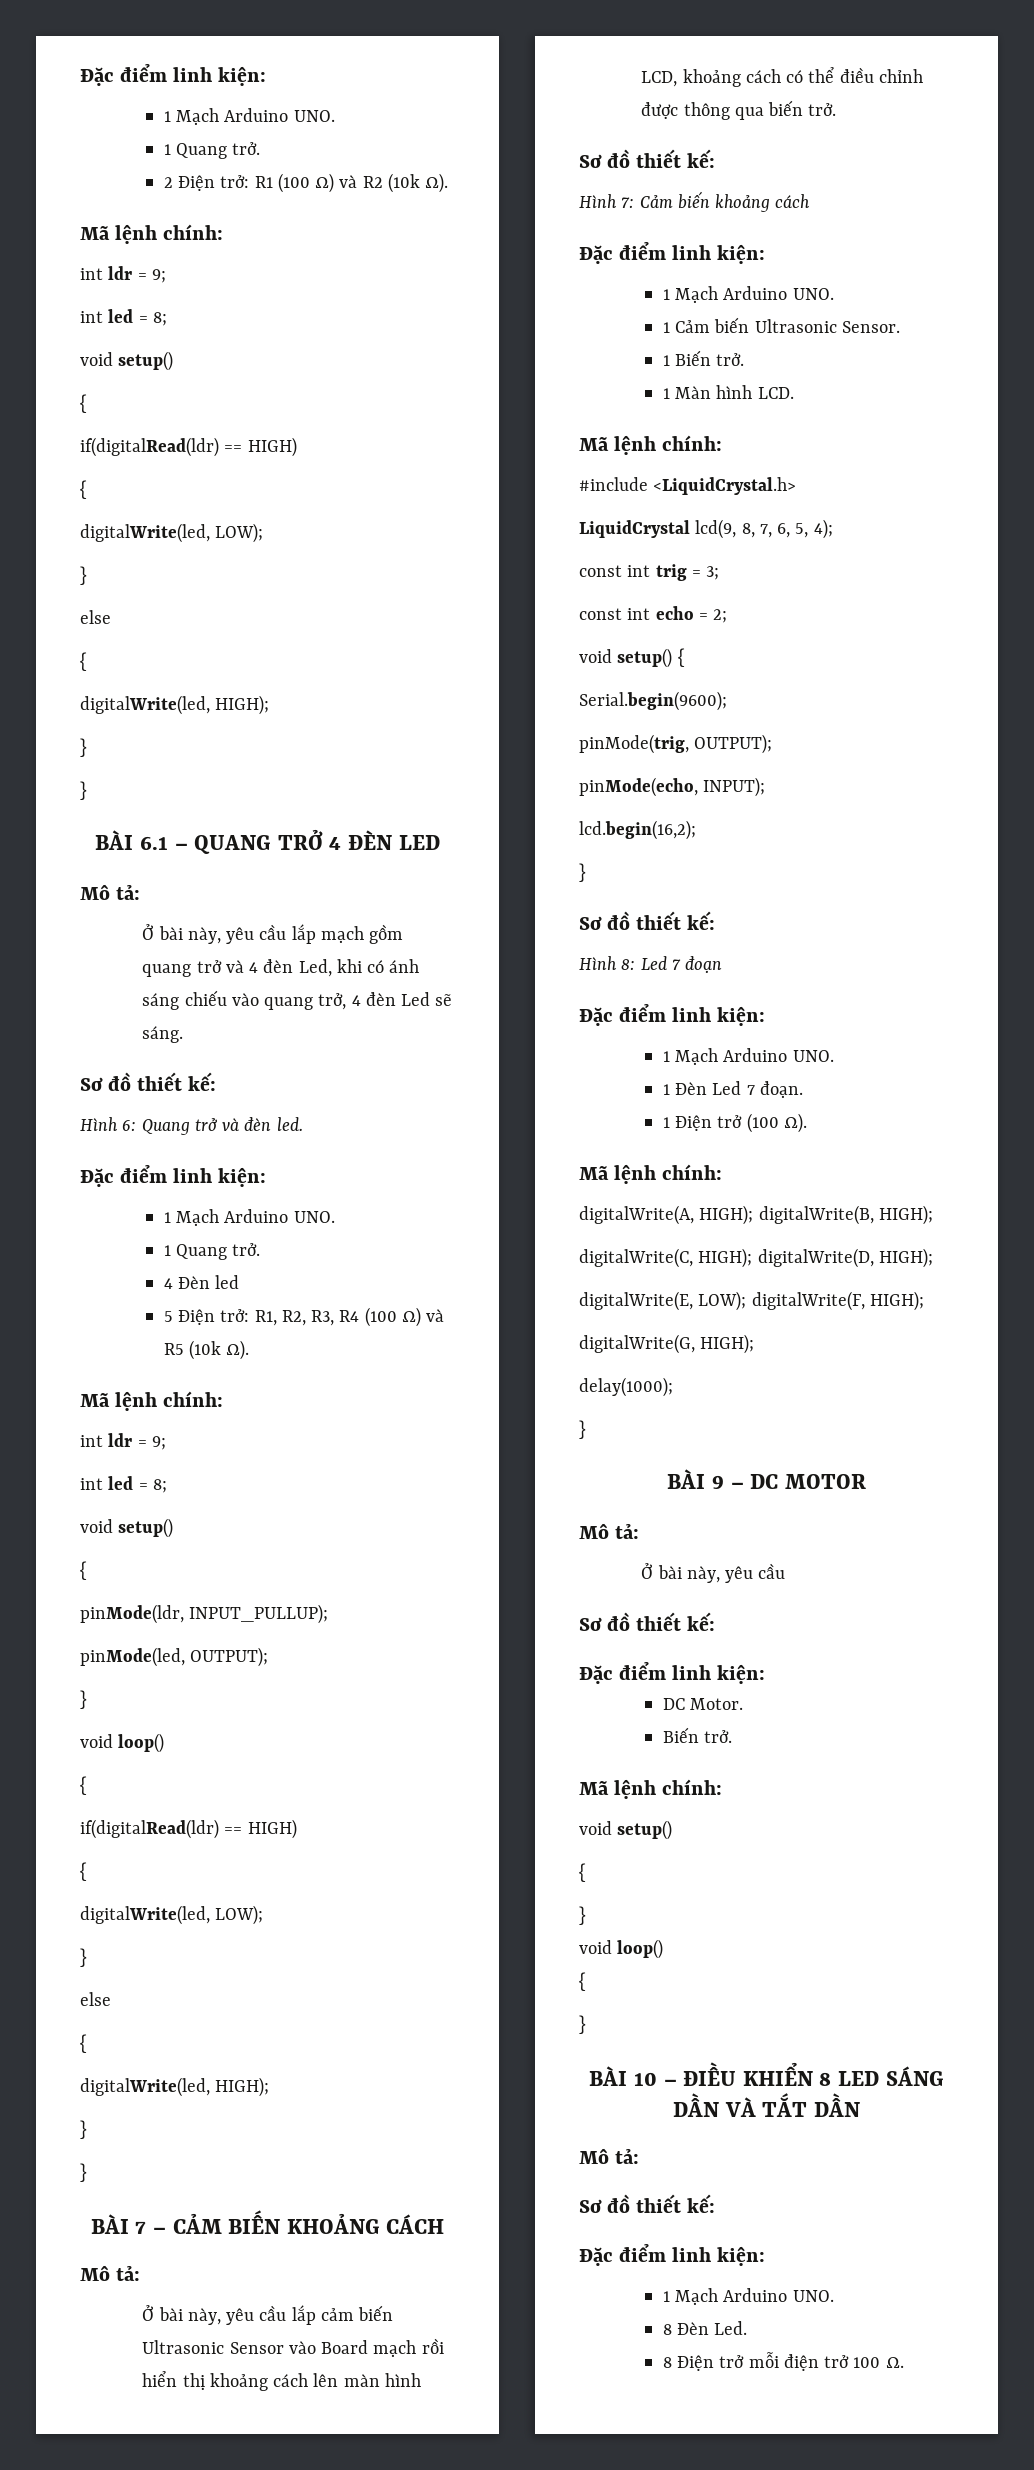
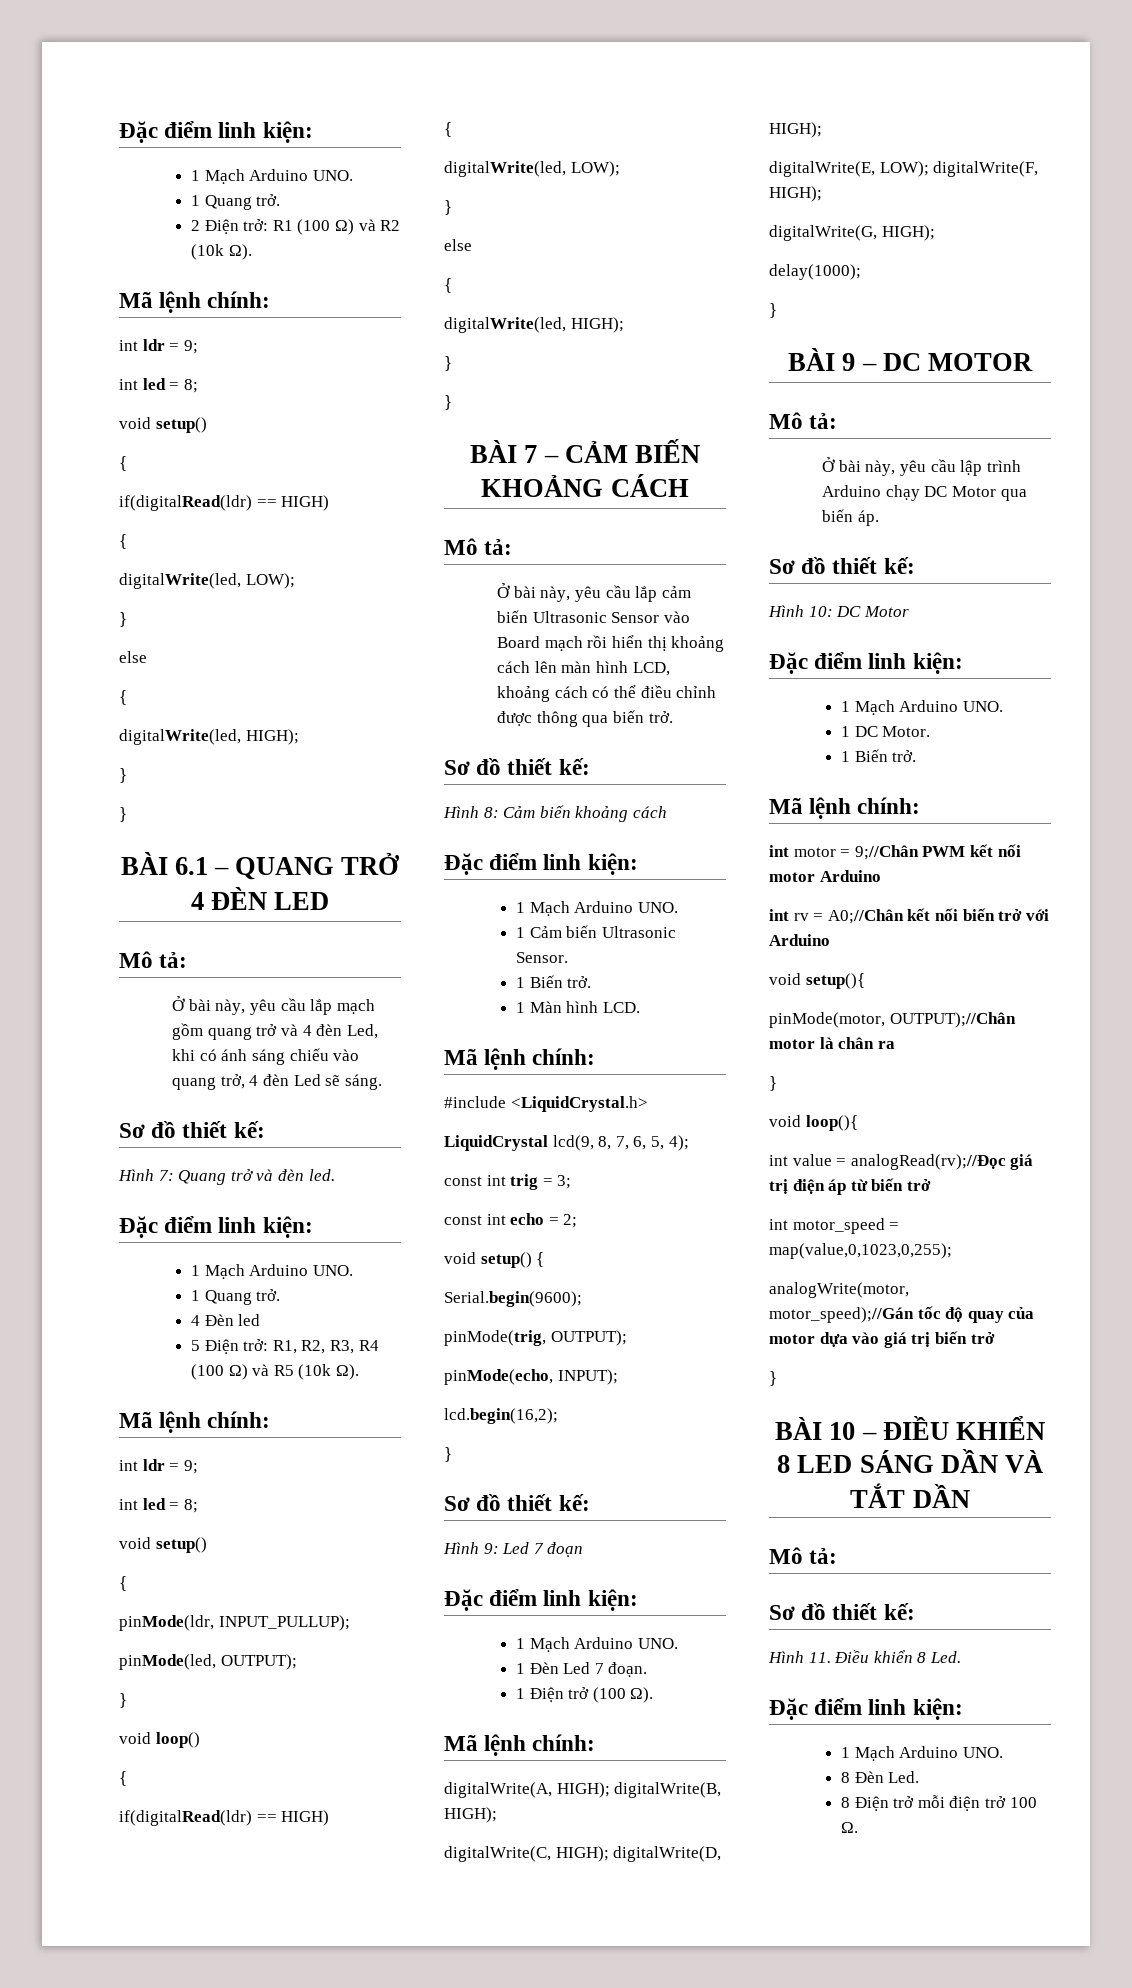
[122,1120,137,1131] 6: -> [158,1170,174,1181] 7:
[621,197,635,208] 7: -> [483,807,499,818] 8:
[621,959,636,970] 8: -> [483,1543,499,1554] 9:
[579,1612,716,1631] [579,1661,766,1684] // Sơ đồ thiết kế: // Đặc điểm linh kiện: // -> [960,460,1021,476] [822,485,1027,501] [822,509,879,526] [769,557,915,574] [768,605,909,617] [769,652,963,674] [840,700,1003,715] [840,726,850,737] lập trình Arduino chạy DC Motor qua biến áp. // Sơ đồ thiết kế: // Hình 10: DC Motor // Đặc điểm linh kiện: // 1 Mạch Arduino UNO. // 1
(743, 1704) none -> [840,751,850,762] 1
[579,1820,673,1840] [579,1863,586,1882] [579,1906,586,1925] [579,1939,664,1959] [579,1972,586,1991] void setup() // { // } // void loop() // { -> [769,844,1021,860] [769,870,881,882] [769,908,1049,924] [769,934,830,946] [769,973,865,989] [769,1012,1016,1028] [769,1037,895,1049] [769,1076,777,1091] [769,1115,858,1131] [769,1154,1034,1170] [769,1178,931,1195] [769,1218,900,1234] [769,1243,952,1259] [769,1282,909,1298] [769,1306,1035,1323] [769,1331,995,1348] int motor = 9;//Chân PWM kết nối motor Arduino // int rv = A0;//Chân kết nối biến trở với Arduino // void setup(){ // pinMode(motor, OUTPUT);//Chân motor là chân ra // } // void loop(){ // int value = analogRead(rv);//Đọc giá trị điện áp từ biến trở // int motor_speed = map(value,0,1023,0,255); // analogWrite(motor, motor_speed);//Gán tốc độ quay của motor dựa vào giá trị biến trở
(716, 2203) none -> [768,1650,961,1663] // Hình 11. Điều khiển 8 Led.

